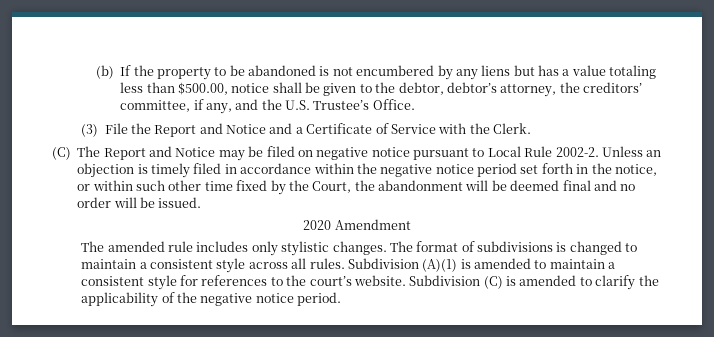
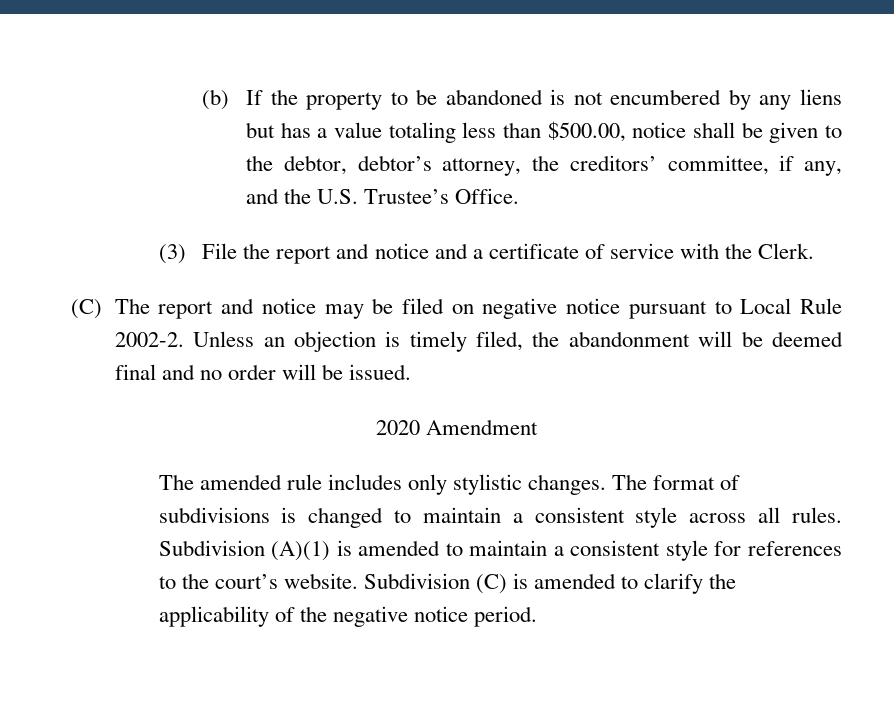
[154,123,436,137] Report and Notice and a Certificate of Service -> [276,243,674,264] report and notice and a certificate of service
[103,146,216,160] Report and Notice -> [158,298,316,319] report and notice
[193,163,657,177] [77,180,352,195] filed in accordance within the negative notice period set forth in the notice, or within such other time fixed by the Court, -> [476,331,524,351] filed,

